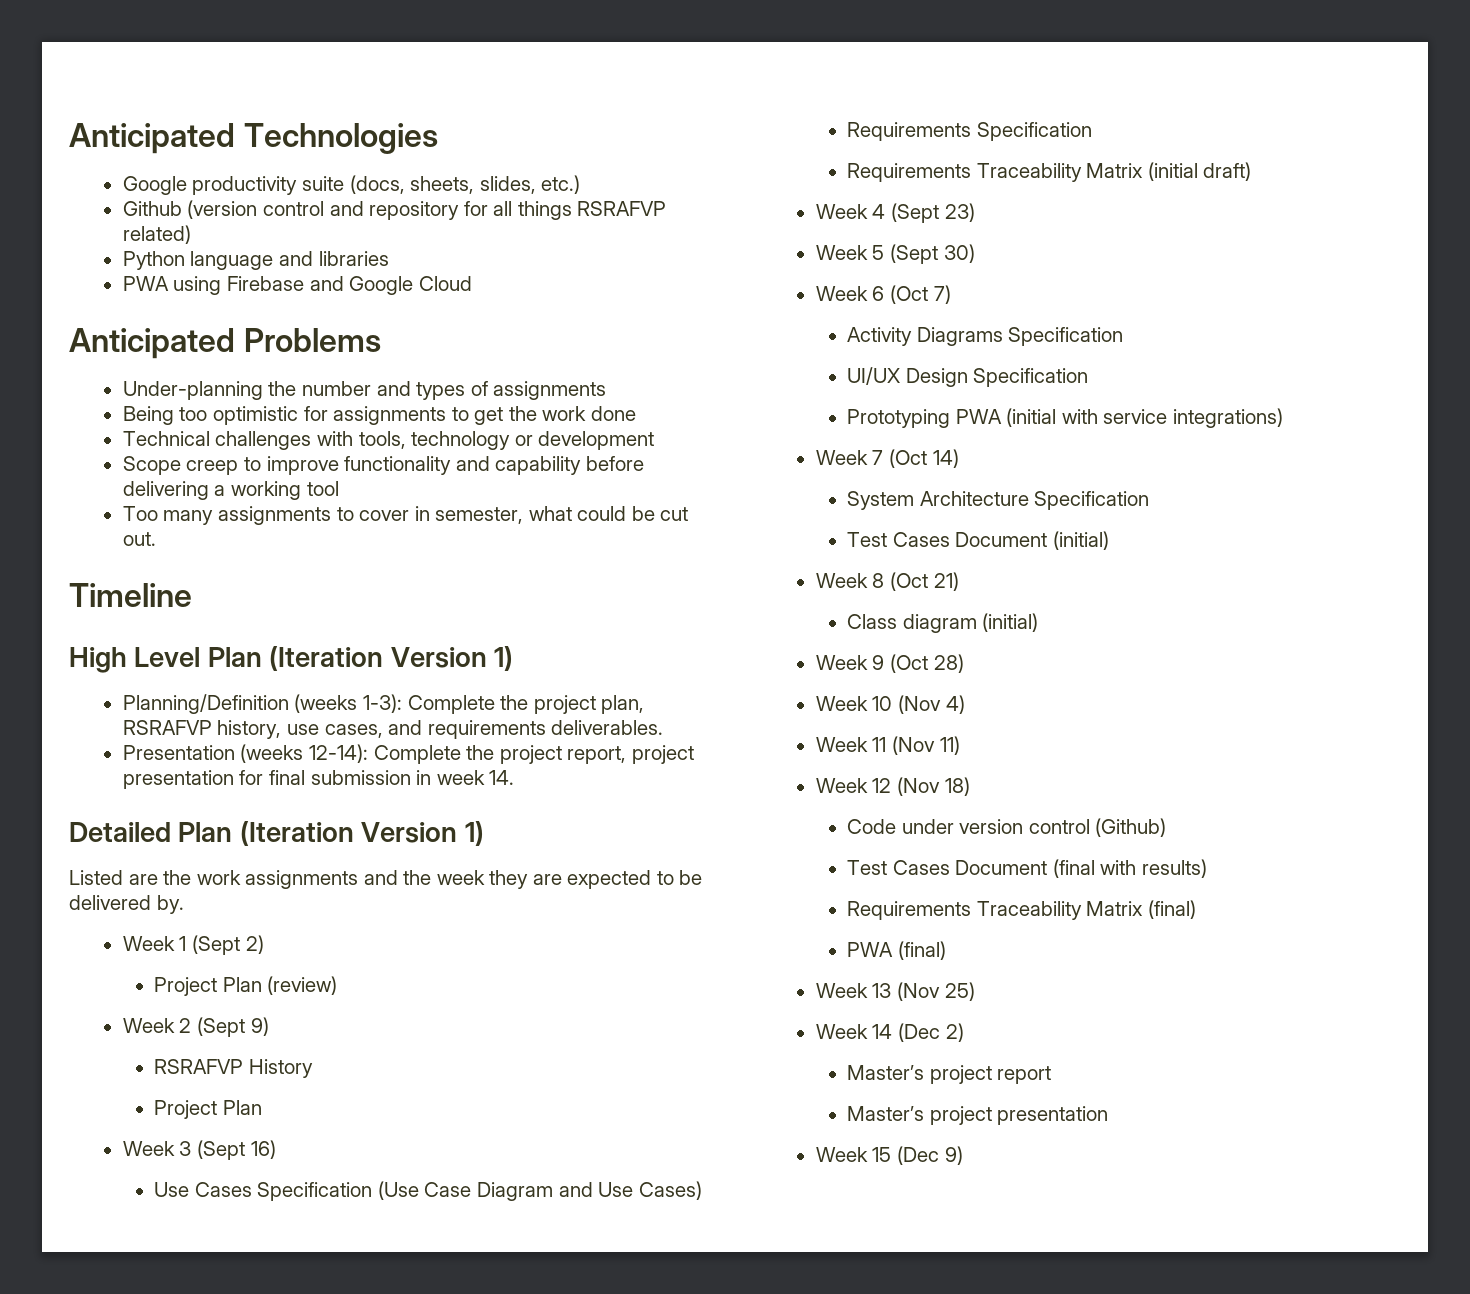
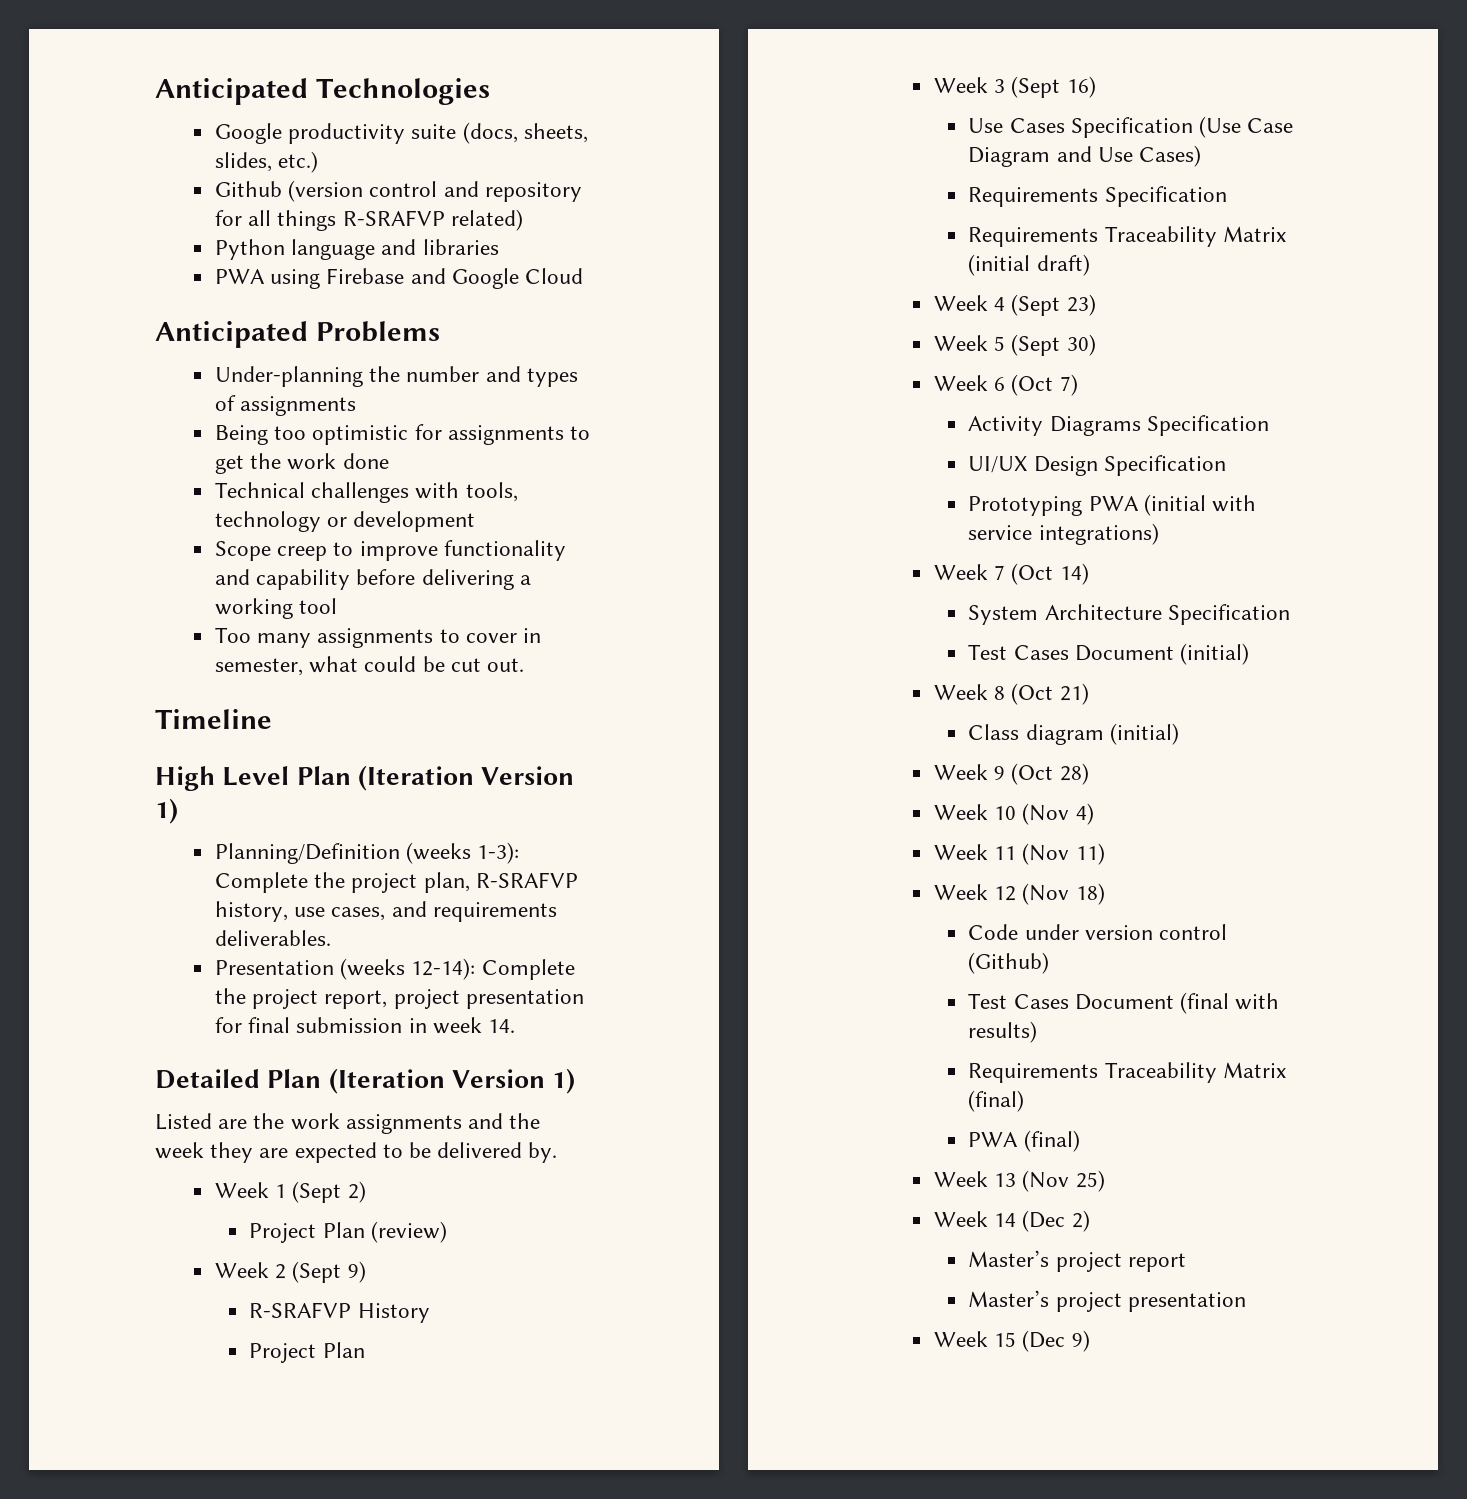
[577,201,667,216] RSRAFVP -> [342,210,445,226] R-SRAFVP
[122,720,212,735] RSRAFVP -> [475,872,578,888] R-SRAFVP
[154,1059,244,1074] RSRAFVP -> [249,1302,352,1318] R-SRAFVP

